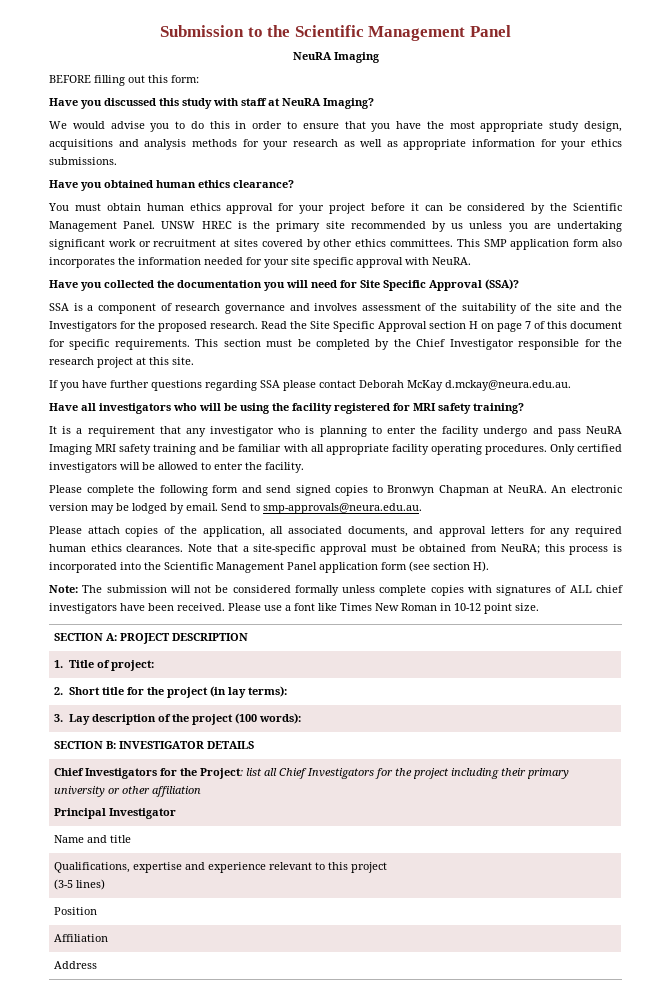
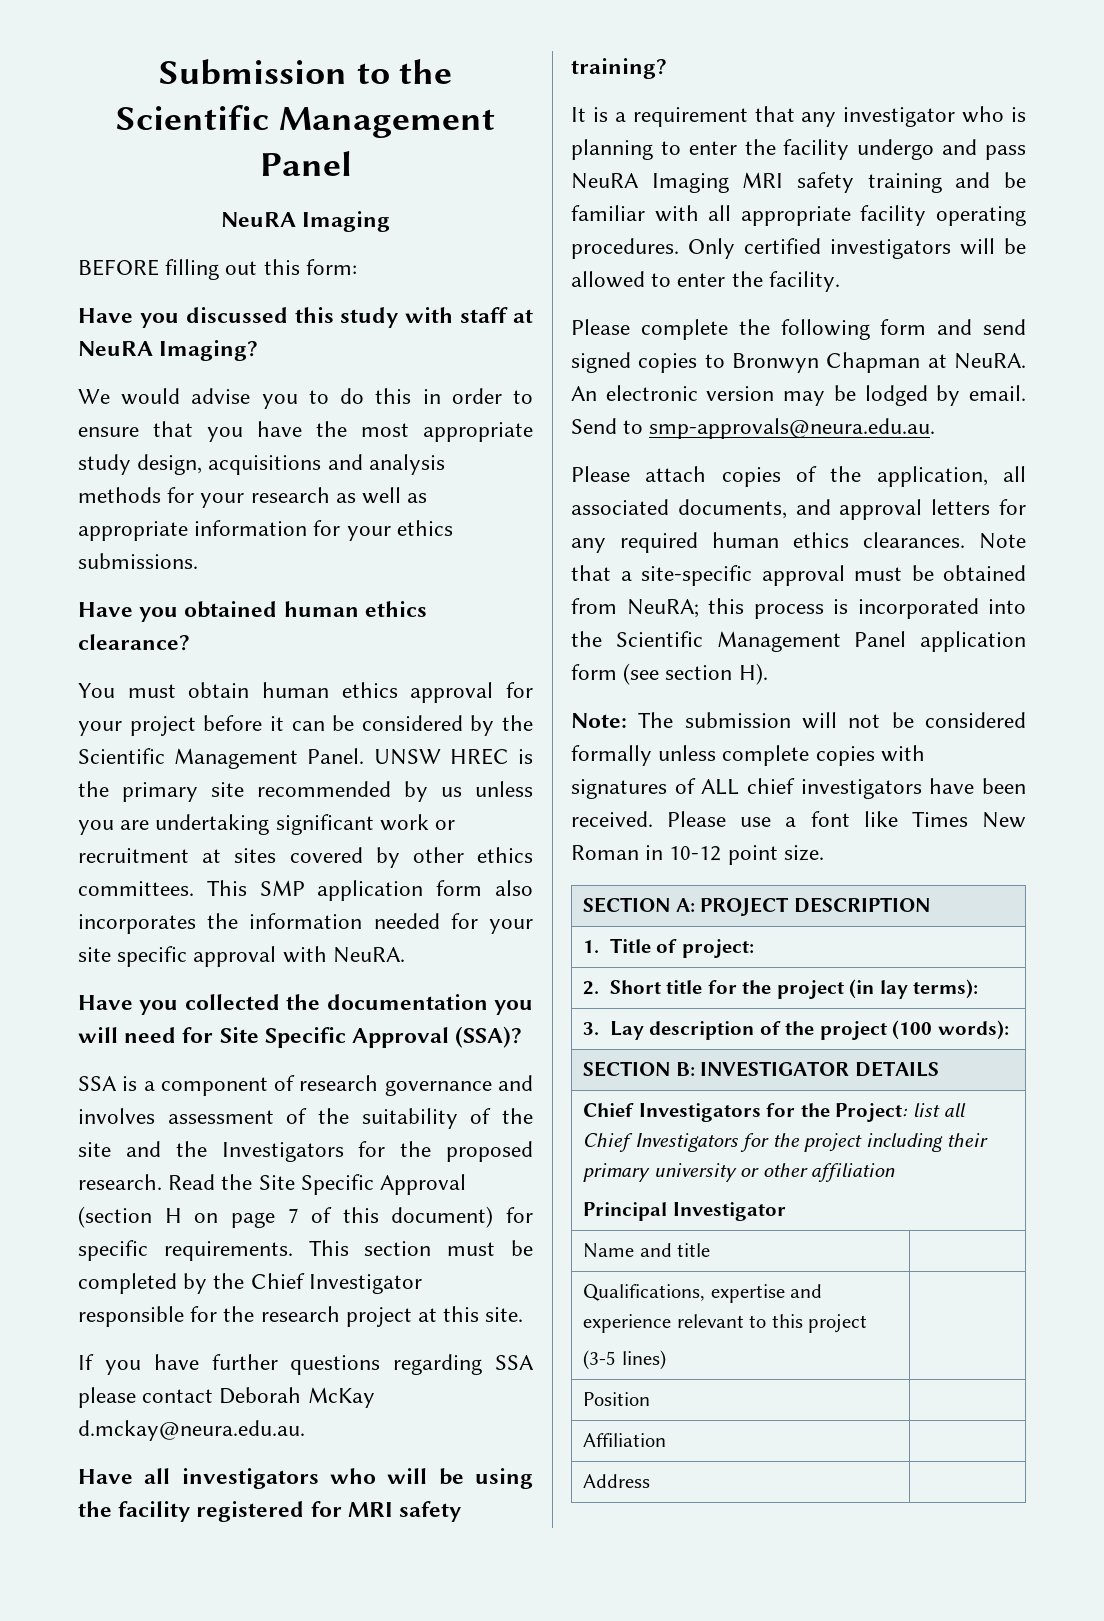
[428,321,466,329] section -> [78,1206,152,1228] (section
[570,321,622,329] document -> [391,1206,494,1228] document)

